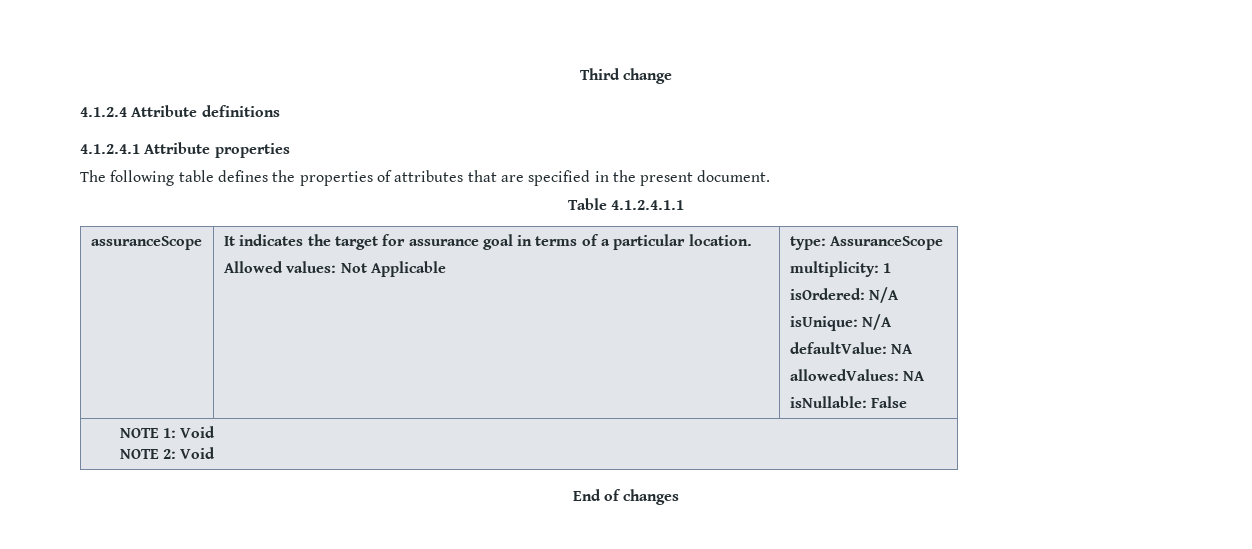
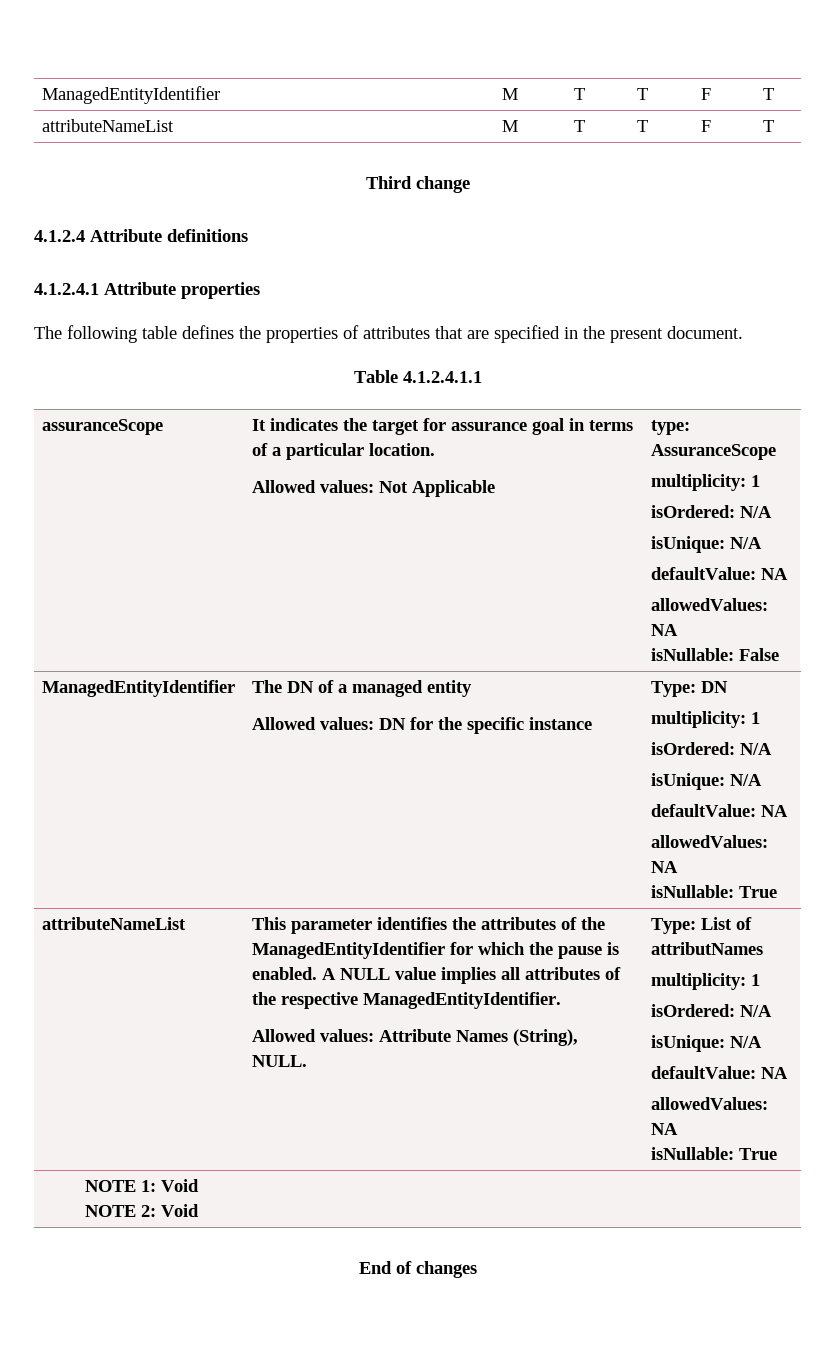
(579, 74) none -> [42,86,221,104] [502,88,518,100] [573,88,585,100] [637,88,648,100] [700,88,711,100] [763,88,774,100] [42,119,175,132] [502,120,518,132] [573,120,585,132] [637,120,648,132] [700,120,711,132] [763,120,774,132] ManagedEntityIdentifier | M | T | T | F | T // attributeNameList | M | T | T | F | T //
(908, 402) none -> [42,680,236,697] [252,680,473,697] [252,717,593,734] [651,681,729,697] [651,711,761,728] [651,742,773,755] [651,773,763,790] [651,804,789,817] [651,835,769,848] [651,861,679,873] [651,885,778,898] [42,917,187,930] [252,917,606,934] [252,942,620,959] [252,967,622,984] [252,992,562,1009] [252,1029,579,1046] [252,1055,308,1067] [651,917,753,934] [651,942,764,955] [651,973,761,990] [651,1004,773,1017] [651,1035,763,1052] [651,1066,789,1079] [651,1097,769,1110] [651,1123,679,1135] [651,1147,778,1160] // ManagedEntityIdentifier | The DN of a managed entity // Allowed values: DN for the specific instance | Type: DN // multiplicity: 1 // isOrdered: N/A // isUnique: N/A // defaultValue: NA // allowedValues: NA // isNullable: True // attributeNameList | This parameter identifies the attributes of the ManagedEntityIdentifier for which the pause is enabled. A NULL value implies all attributes of the respective ManagedEntityIdentifier. // Allowed values: Attribute Names (String), NULL. | Type: List of attributNames // multiplicity: 1 // isOrdered: N/A // isUnique: N/A // defaultValue: NA // allowedValues: NA // isNullable: True

